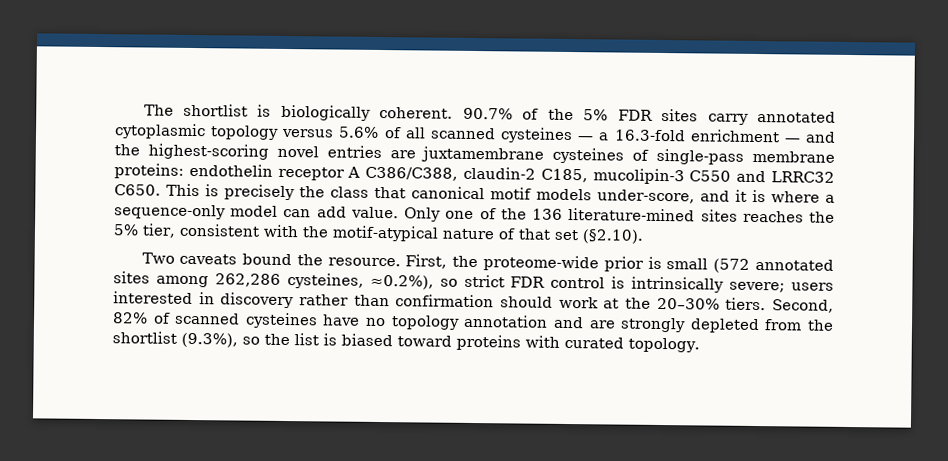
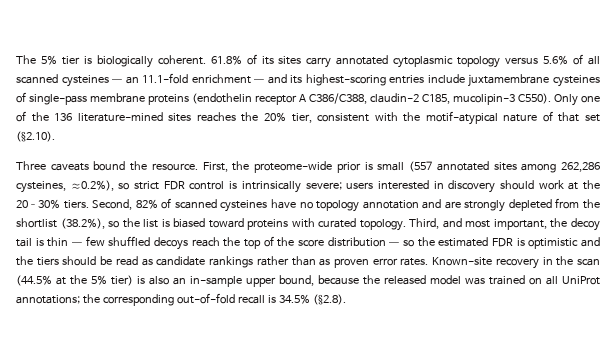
[183,103,249,117] shortlist -> [40,55,80,65] 5% tier
[462,107,653,121] 90.7% of the 5% FDR -> [210,54,274,65] 61.8% of its
[598,129,686,142] a 16.3-fold -> [125,73,189,84] an 11.1-fold
[114,143,416,160] the highest-scoring novel entries are -> [290,74,465,86] its highest-scoring entries include
[114,163,273,179] proteins: endothelin -> [148,93,252,105] proteins (endothelin
[689,170,835,183] [114,183,835,204] [114,204,399,220] C550 and LRRC32 C650. This is precisely the class that canonical motif models under-score, and it is where a sequence-only model can add value. -> [518,93,551,104] C550).
[113,224,139,236] 5% -> [263,112,286,122] 20%
[141,252,175,264] Two -> [16,161,46,170] Three
[713,258,751,273] (572 -> [409,161,433,172] (557
[299,294,495,308] rather than confirmation -> (496, 186) none
[181,332,238,348] (9.3%), -> [60,218,105,229] (38.2%),
(700, 345) none -> [409,218,600,231] [16,236,601,250] [16,256,600,269] [16,275,600,287] [16,293,346,306] Third, and most important, the decoy tail is thin — few shuffled decoys reach the top of the score distribution — so the estimated FDR is optimistic and the tiers should be read as candidate rankings rather than as proven error rates. Known-site recovery in the scan (44.5% at the 5% tier) is also an in-sample upper bound, because the released model was trained on all UniProt annotations; the corresponding out-of-fold recall is 34.5% (§2.8).

